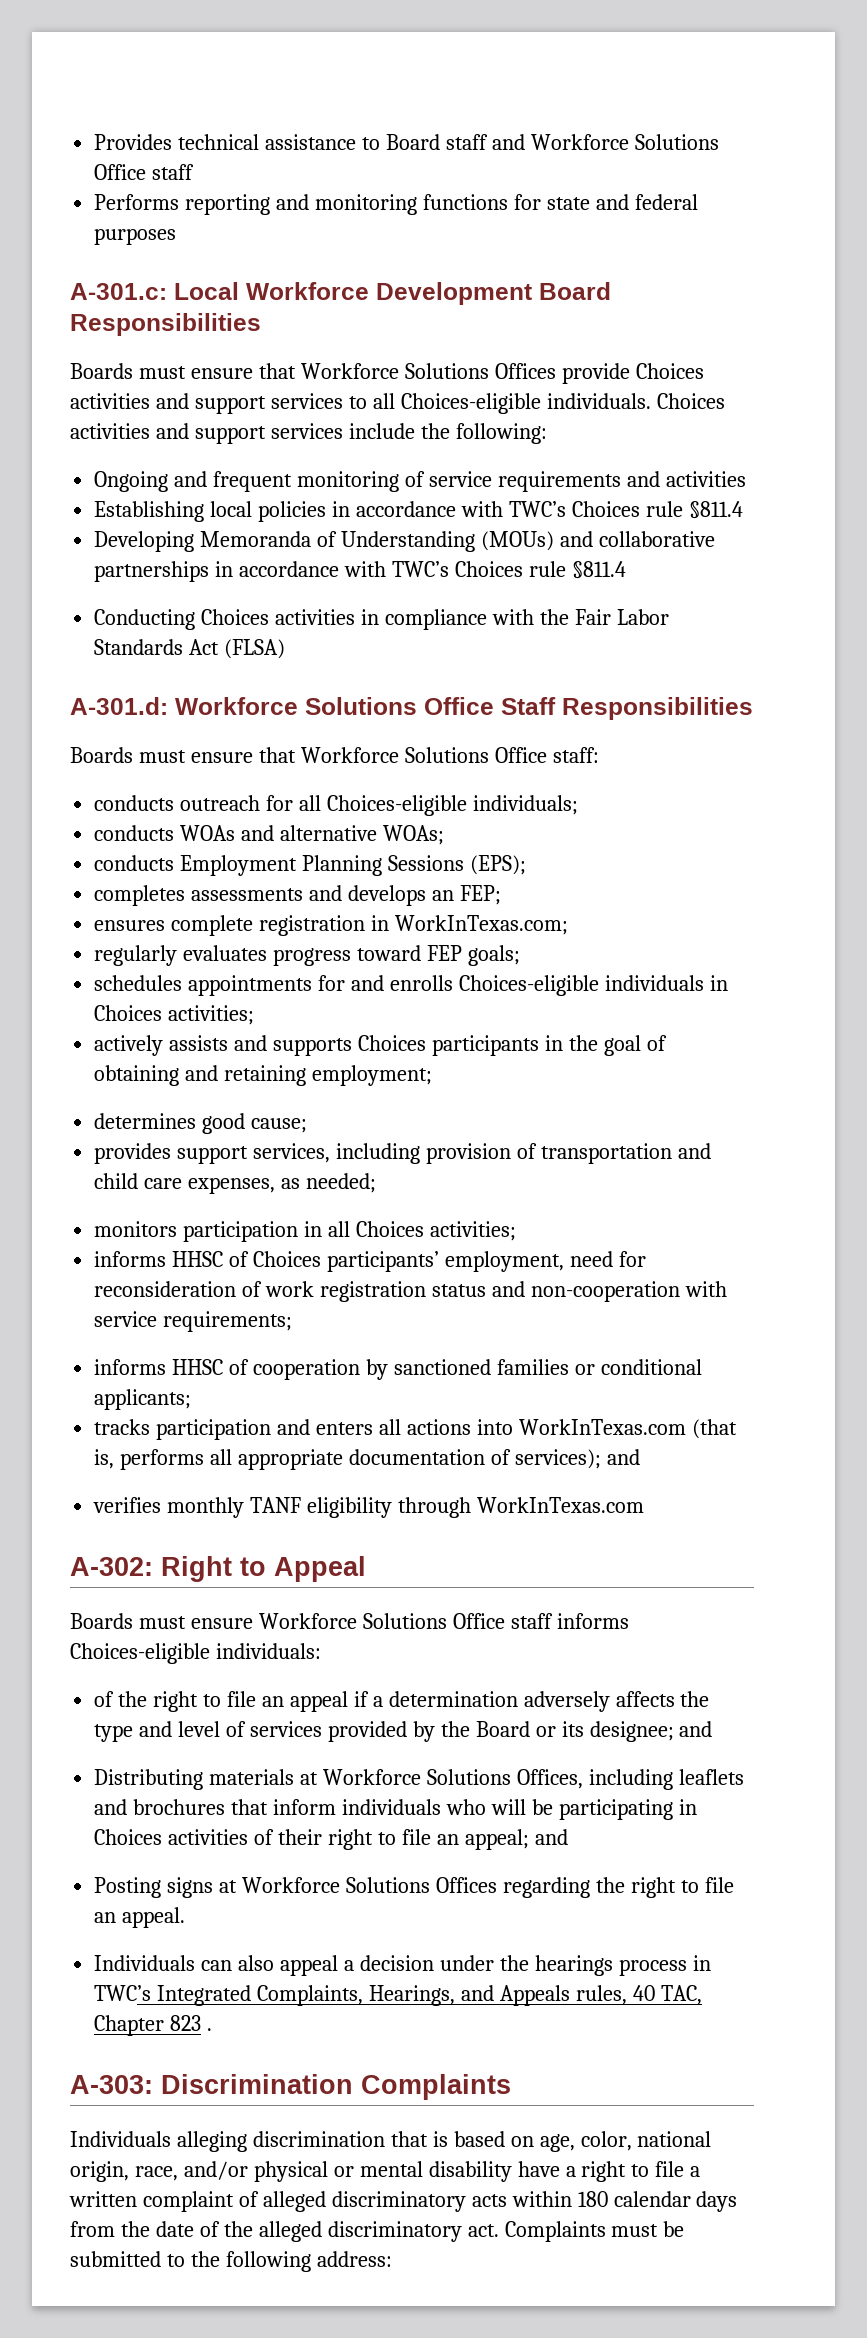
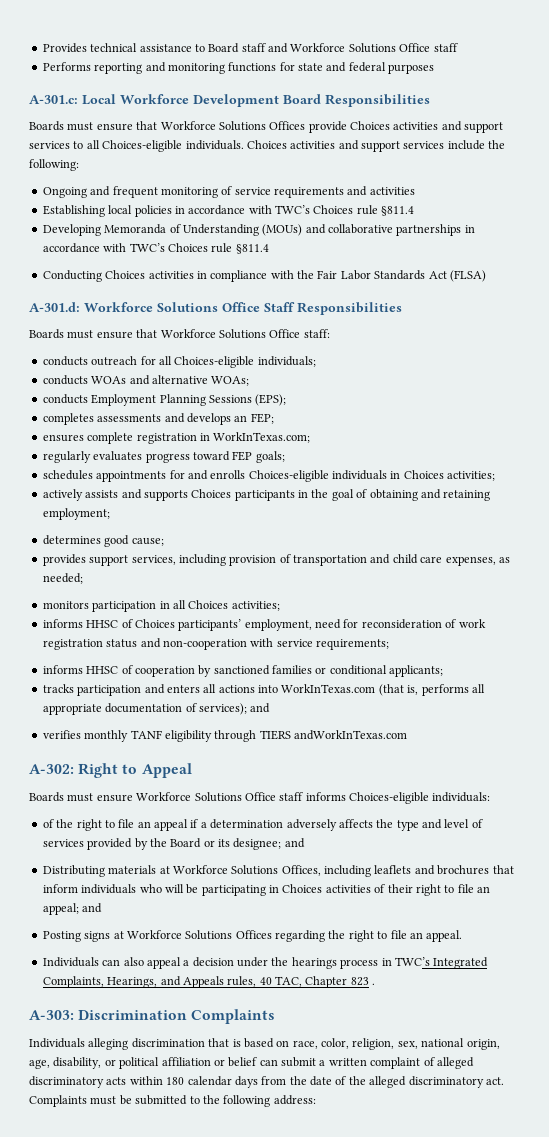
[476,1497,644,1513] WorkInTexas.com -> [259,730,407,740] TIERS andWorkInTexas.com
[539,2131,712,2152] [70,2161,685,2182] age, color, national origin, race, and/or physical or mental disability have a right to file -> [292,1038,500,1050] [29,1057,316,1069] race, color, religion, sex, national origin, age, disability, or political affiliation or belief can submit

